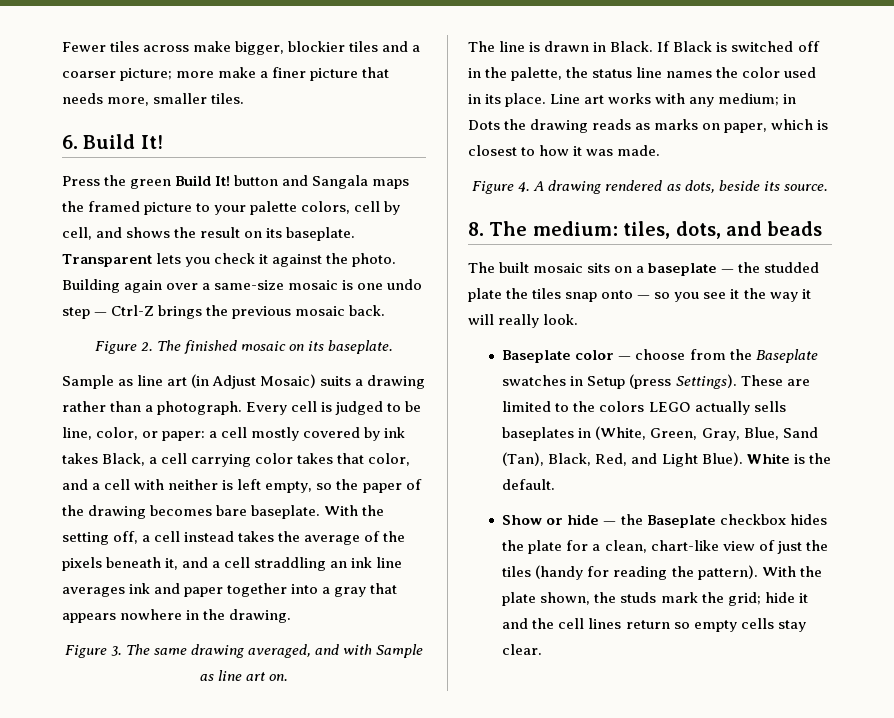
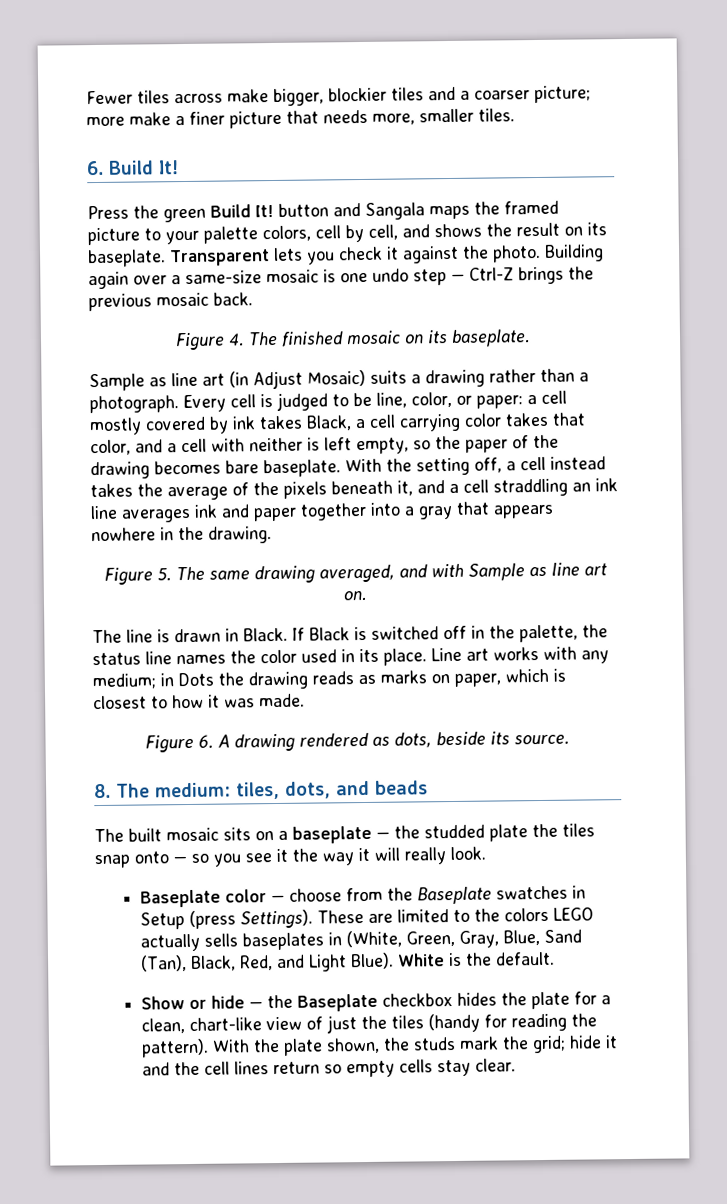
[140,342,153,351] 2. -> [227,333,245,347] 4.
[110,646,122,656] 3. -> [156,567,172,582] 5.
[518,181,531,192] 4. -> [197,734,214,749] 6.

